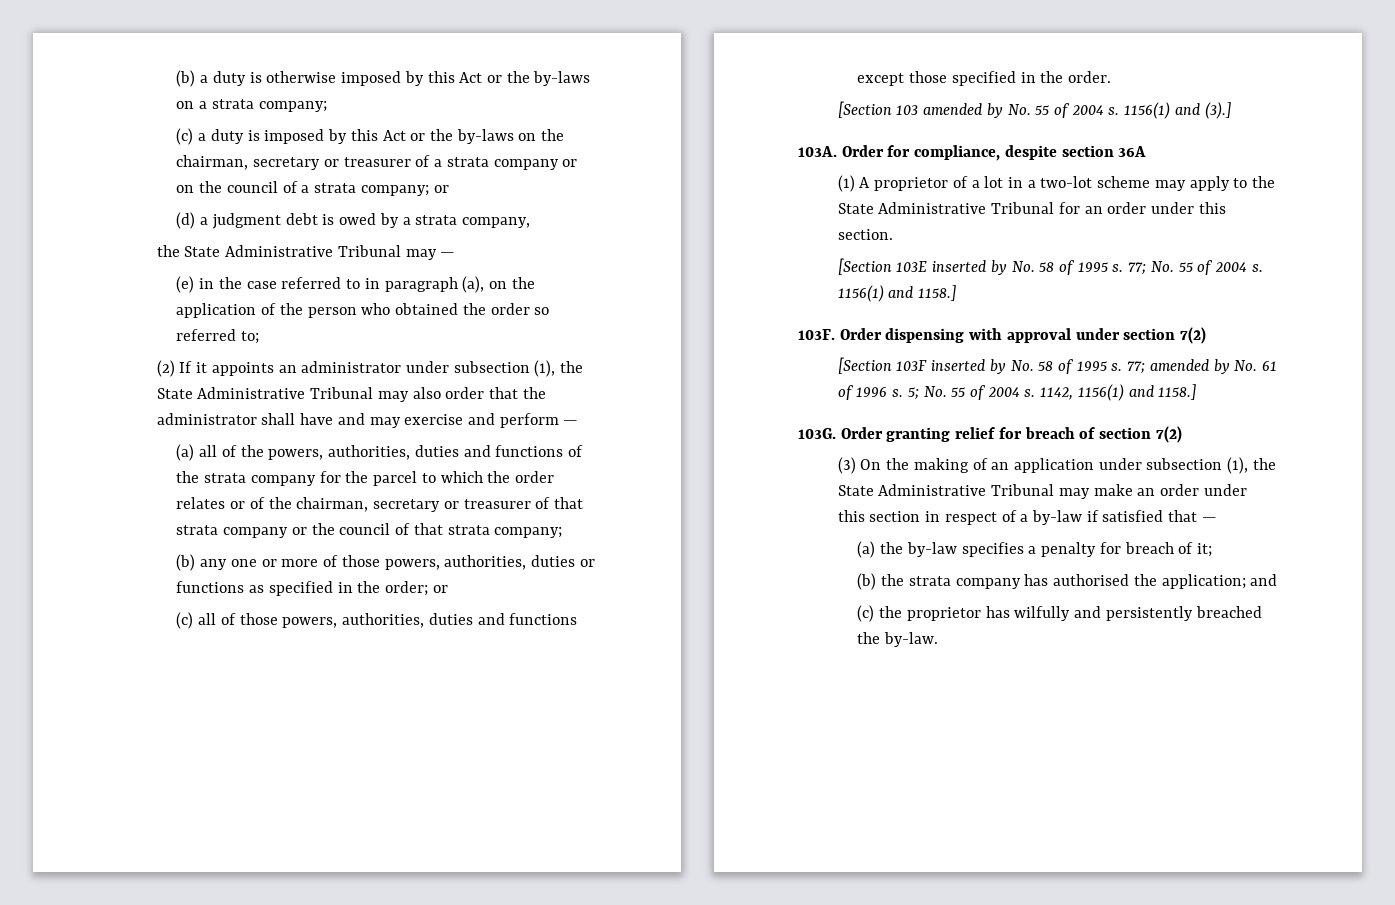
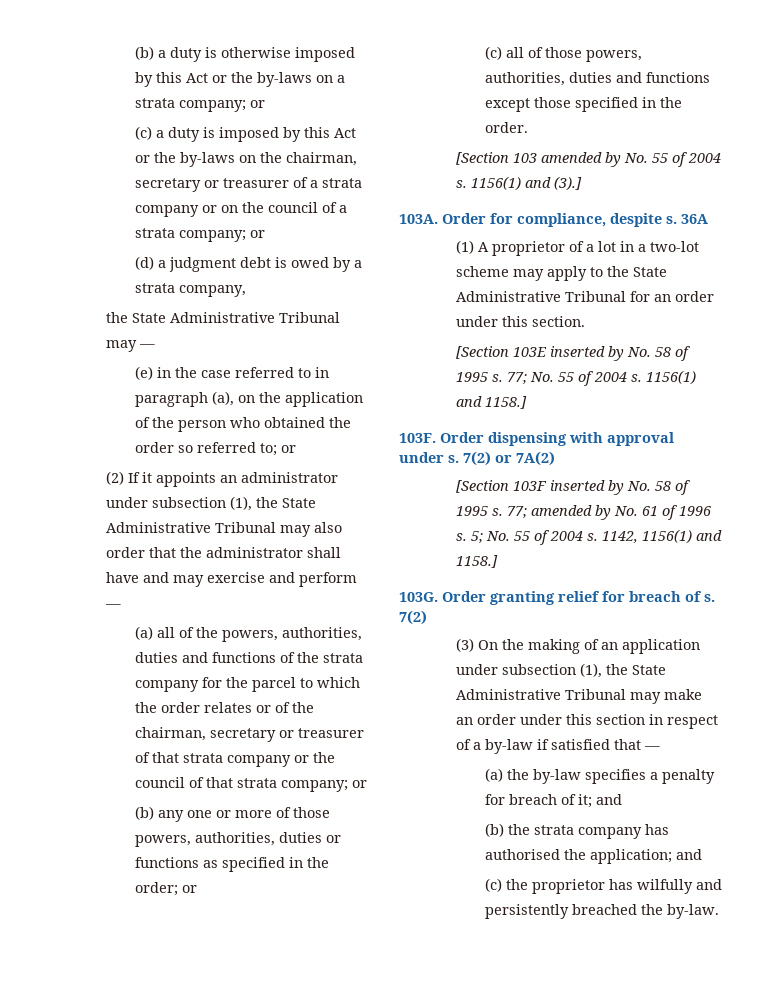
(327, 106) none -> [249,100,265,108] or
(260, 337) none -> [280,445,296,453] or
(563, 532) none -> [351,780,367,788] or
[1061,145,1114,157] section -> [666,216,677,224] s.
[1123,327,1207,344] section 7(2) -> [448,451,555,466] s. 7(2) or 7A(2)
[1099,427,1152,439] section -> [704,594,715,602] s.
(1212, 550) none -> [595,794,622,805] and

